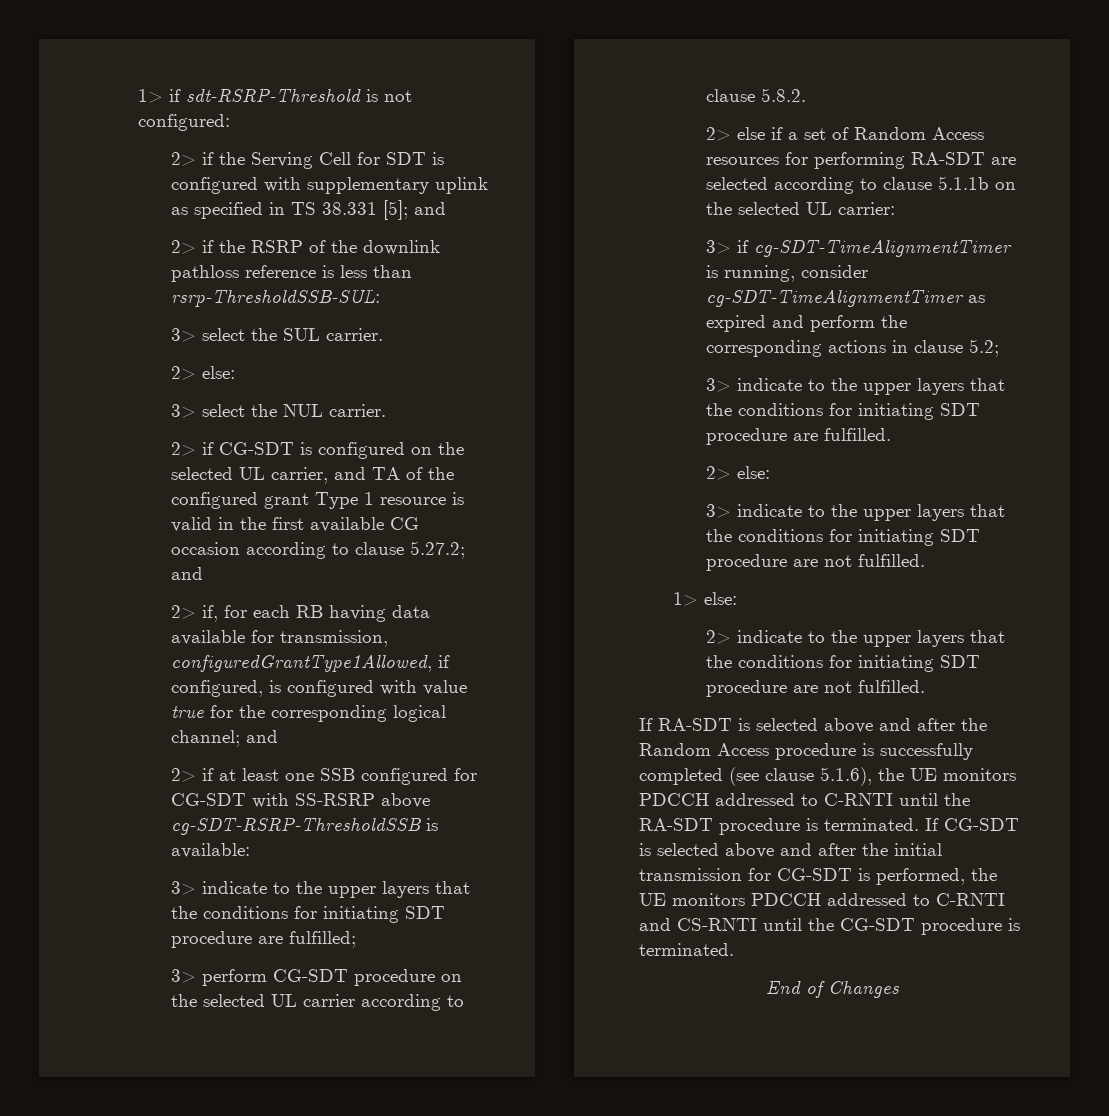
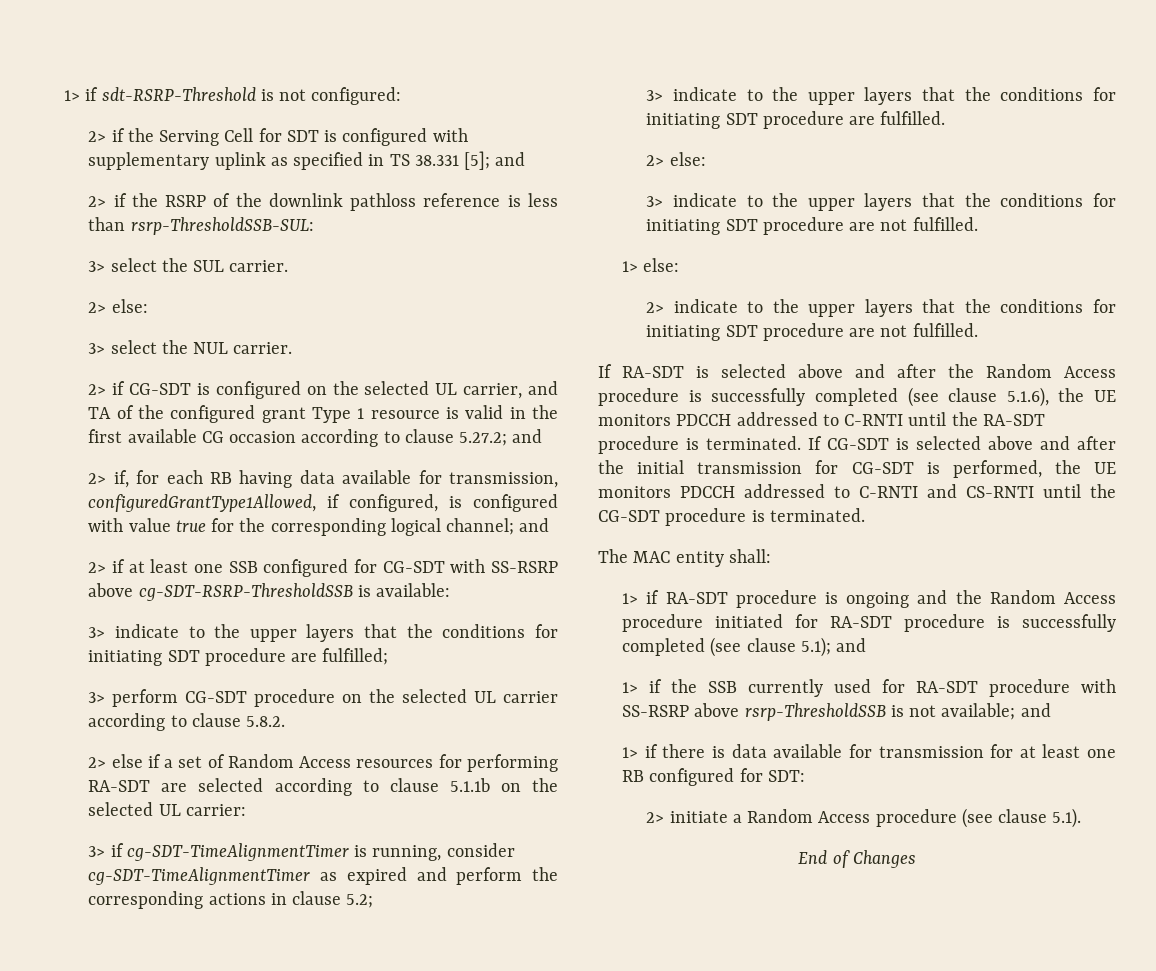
(734, 949) none -> [598,549,771,567] [622,590,1116,608] [622,614,1116,632] [622,637,867,657] [622,679,1116,697] [622,703,1051,721] [622,744,1116,758] [622,768,805,786] [646,808,1082,828] // The MAC entity shall: // 1> if RA-SDT procedure is ongoing and the Random Access procedure initiated for RA-SDT procedure is successfully completed (see clause 5.1); and // 1> if the SSB currently used for RA-SDT procedure with SS-RSRP above rsrp-ThresholdSSB is not available; and // 1> if there is data available for transmission for at least one RB configured for SDT: // 2> initiate a Random Access procedure (see clause 5.1).

